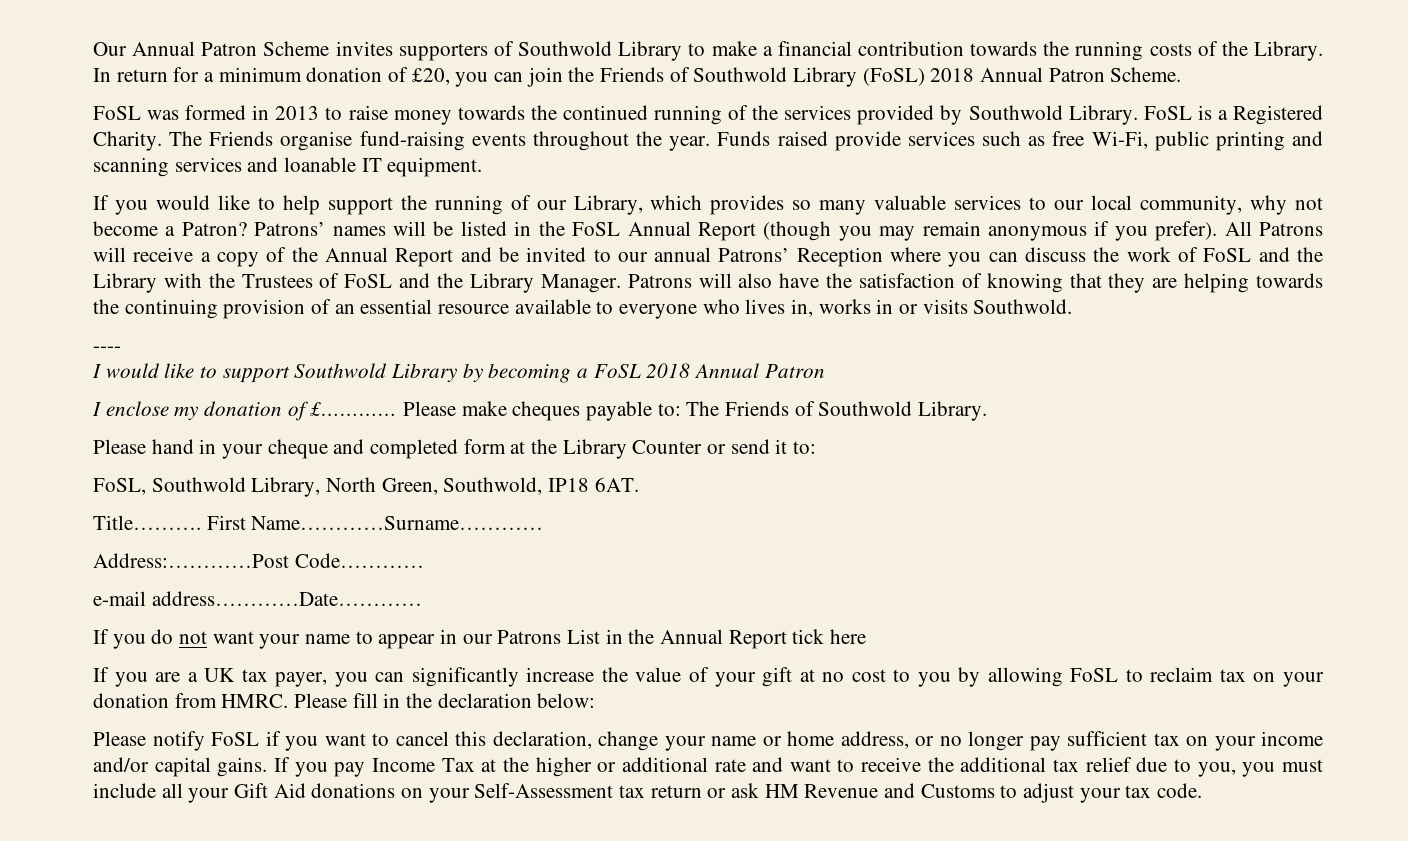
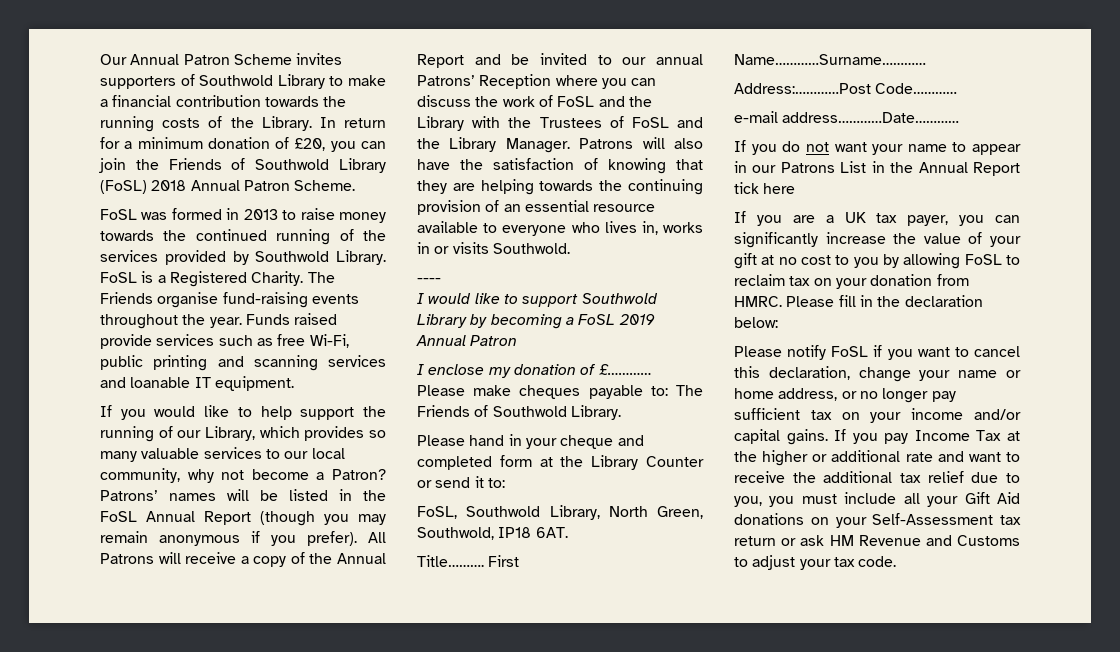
[646,363,691,378] 2018 -> [618,314,655,325] 2019

